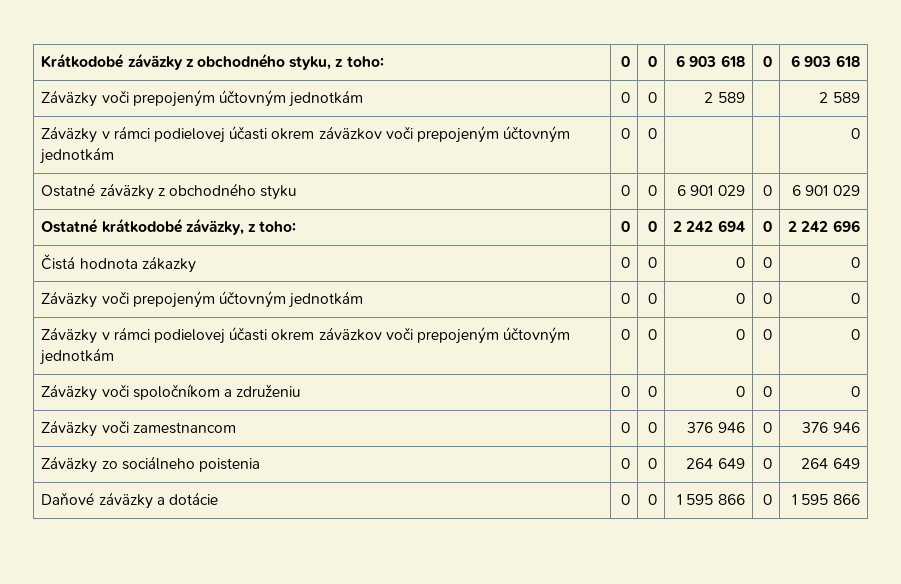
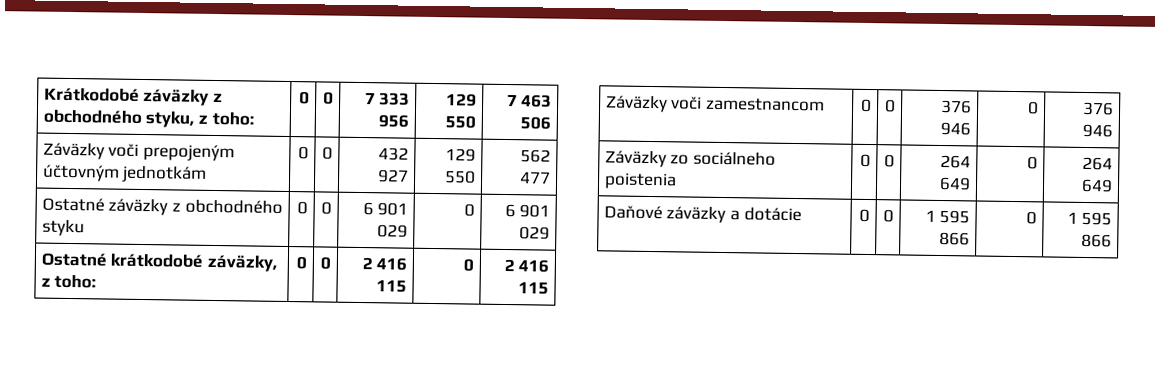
[676,55,745,67] [762,56,772,67] [791,55,860,67] [41,90,364,107] [620,92,630,103] [647,92,657,103] [704,92,745,103] [819,92,860,103] [41,126,571,143] [40,147,115,164] [620,128,630,139] [647,128,657,139] [850,128,860,139] 6 903 618 | 0 | 6 903 618 // Záväzky voči prepojeným účtovným jednotkám | 0 | 0 | 2 589 | | 2 589 // Záväzky v rámci podielovej účasti okrem záväzkov voči prepojeným účtovným jednotkám | 0 | 0 | | | 0 -> [364,92,411,106] [378,114,410,128] [446,93,478,107] [445,115,477,129] [506,94,553,108] [520,116,552,130] [42,142,236,162] [41,164,208,183] [298,146,310,160] [322,146,334,160] [378,147,410,161] [378,169,410,183] [445,148,477,162] [444,170,477,184] [520,149,552,163] [520,171,552,184] 7 333 956 | 129 550 | 7 463 506 // Záväzky voči prepojeným účtovným jednotkám | 0 | 0 | 432 927 | 129 550 | 562 477
[686,220,745,232] [762,221,772,232] [788,220,860,232] [41,254,196,273] [620,257,630,268] [647,257,657,268] [735,257,745,268] [762,257,772,268] [850,257,860,268] [41,291,364,308] [620,293,630,304] [647,293,657,304] [735,293,745,304] [762,293,772,304] [850,293,860,304] [41,327,571,344] [40,348,115,365] [620,329,630,340] [647,329,657,340] [735,329,745,340] [762,329,772,340] [850,329,860,340] [41,384,301,401] [620,386,630,397] [647,386,657,397] [735,386,745,397] [762,386,772,397] [850,386,860,397] 242 694 | 0 | 2 242 696 // Čistá hodnota zákazky | 0 | 0 | 0 | 0 | 0 // Záväzky voči prepojeným účtovným jednotkám | 0 | 0 | 0 | 0 | 0 // Záväzky v rámci podielovej účasti okrem záväzkov voči prepojeným účtovným jednotkám | 0 | 0 | 0 | 0 | 0 // Záväzky voči spoločníkom a združeniu | 0 | 0 | 0 | 0 | 0 -> [376,257,408,271] [376,279,408,293] [463,258,475,272] [503,258,550,273] [518,281,550,295] 416 115 | 0 | 2 416 115

